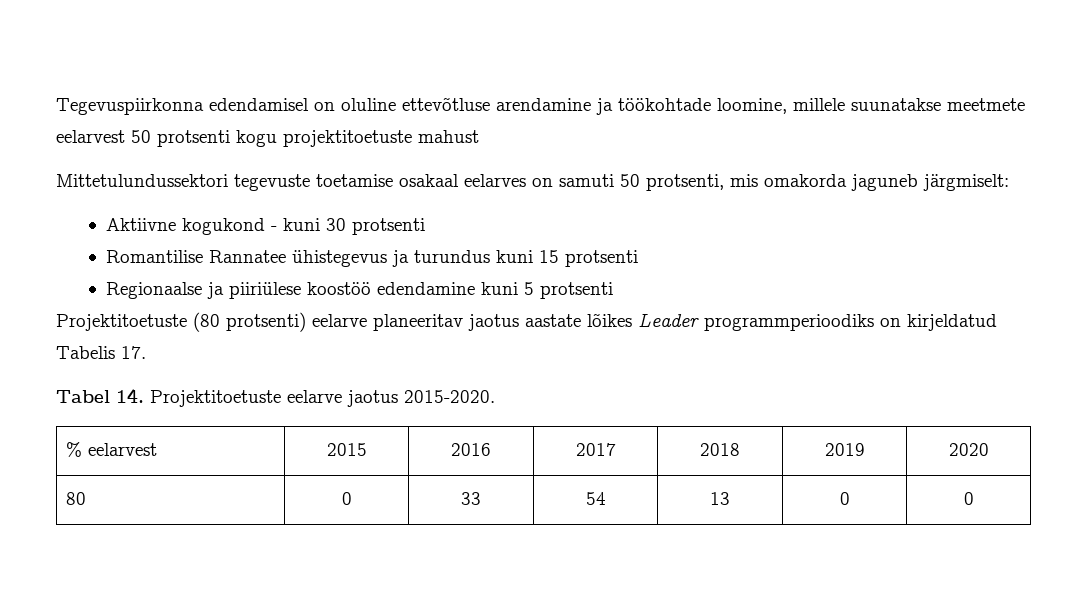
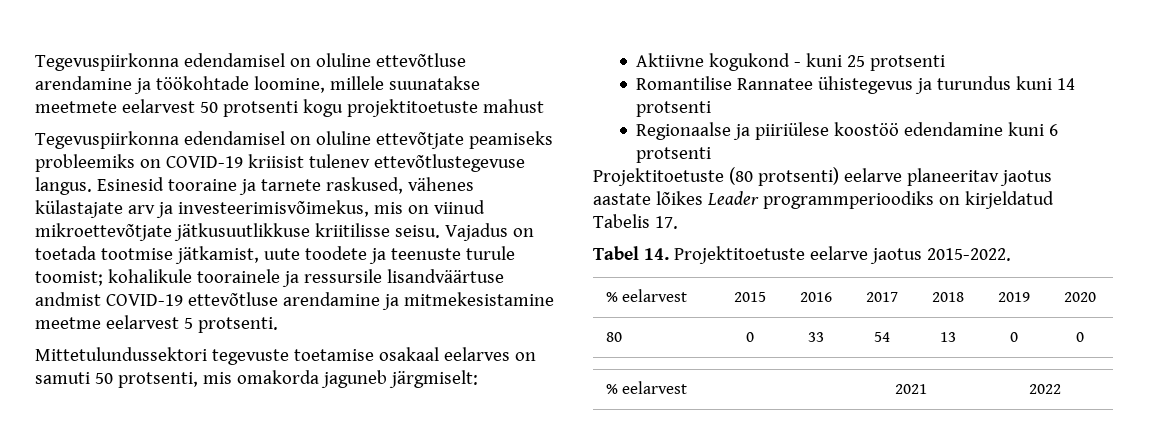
(479, 136) none -> [35,131,553,149] [35,154,525,172] [35,177,474,195] [35,200,485,218] [35,223,534,241] [35,246,515,264] [35,269,504,287] [35,292,554,310] [35,315,278,333] // Tegevuspiirkonna edendamisel on oluline ettevõtjate peamiseks probleemiks on COVID-19 kriisist tulenev ettevõtlustegevuse langus. Esinesid tooraine ja tarnete raskused, vähenes külastajate arv ja investeerimisvõimekus, mis on viinud mikroettevõtjate jätkusuutlikkuse kriitilisse seisu. Vajadus on toetada tootmise jätkamist, uute toodete ja teenuste turule toomist; kohalikule toorainele ja ressursile lisandväärtuse andmist COVID-19 ettevõtluse arendamine ja mitmekesistamine meetme eelarvest 5 protsenti.
[326,218,347,231] 30 -> [847,55,866,67] 25
[539,250,560,263] 15 -> [1057,78,1076,90] 14
[524,282,535,295] 5 -> [1049,124,1059,136] 6
[404,390,495,403] 2015-2020. -> [926,248,1011,261] 2015-2022.
(974, 498) none -> [605,381,688,394] [894,384,927,394] [1029,384,1061,394] // % eelarvest | 2021 | 2022

